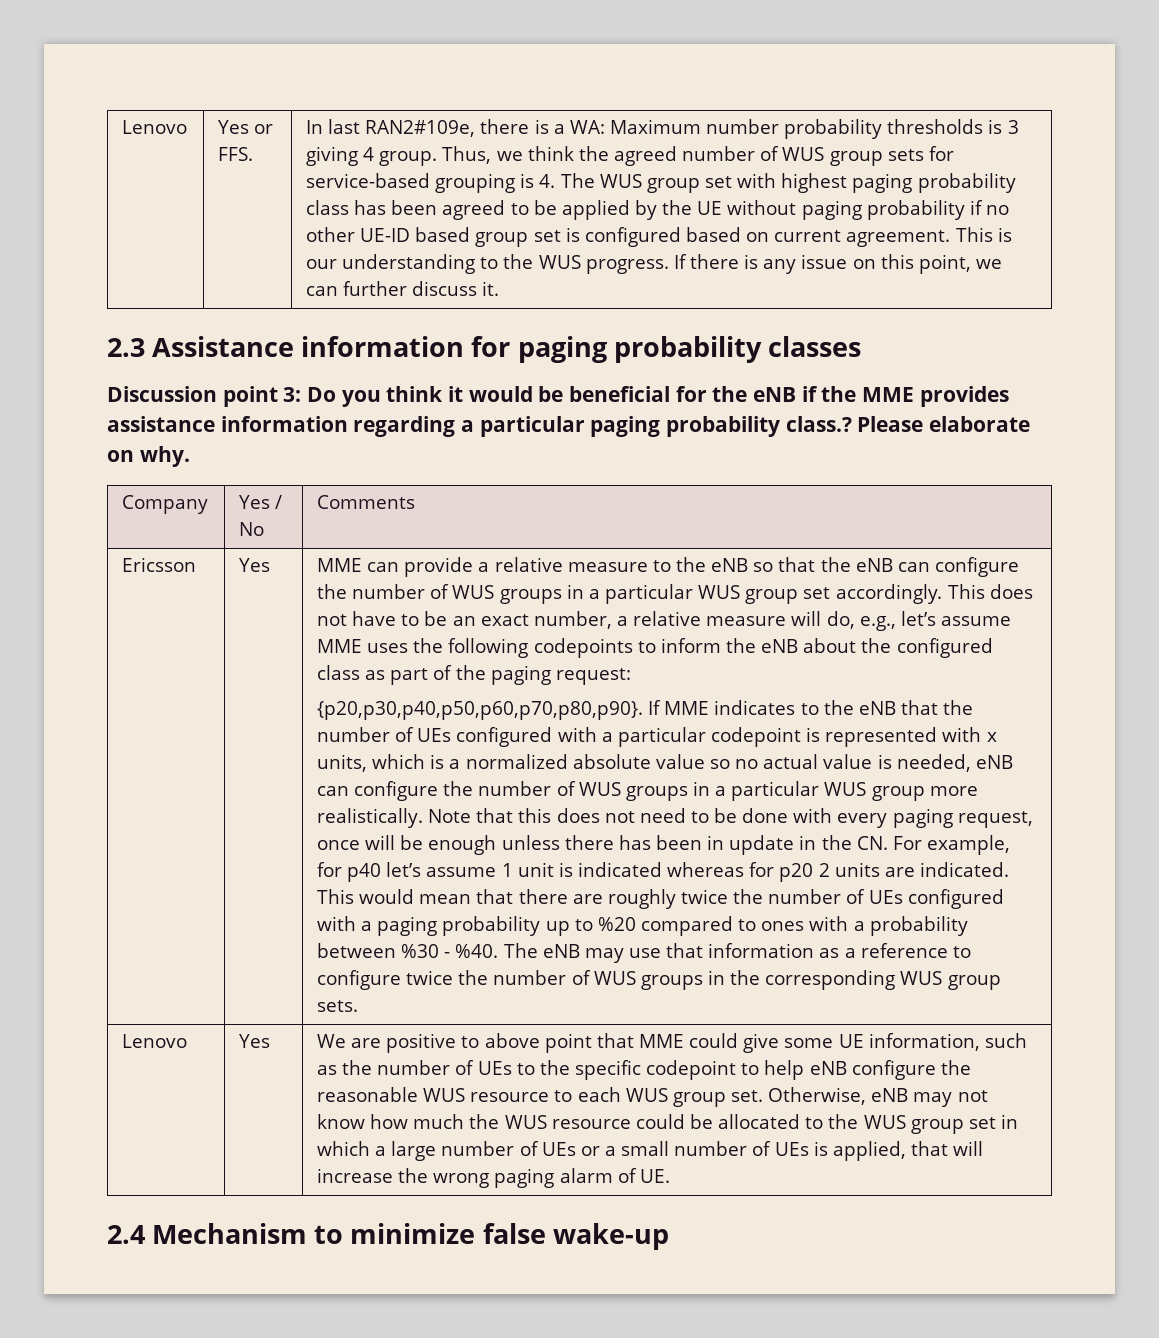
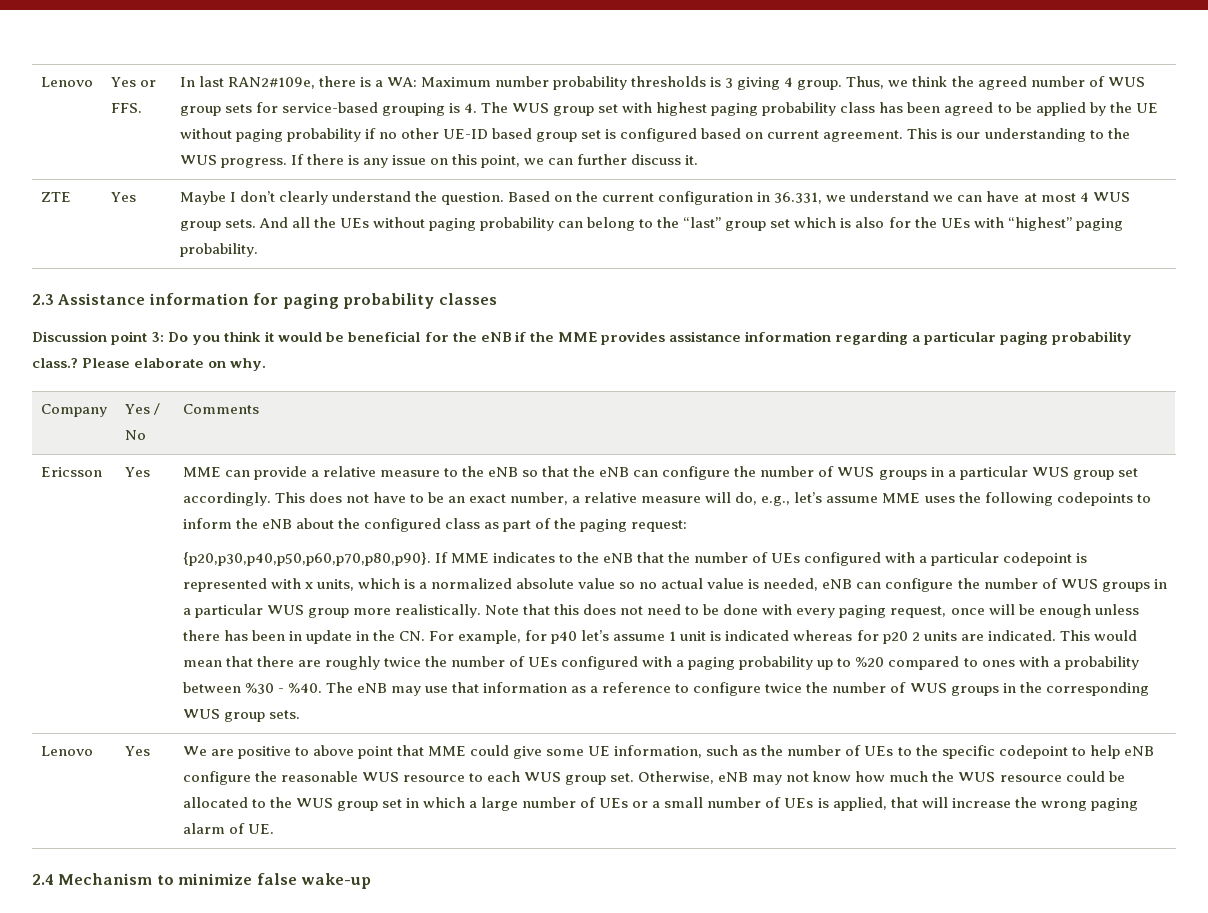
(500, 288) none -> [40,192,71,202] [110,192,136,202] [179,191,1130,205] [179,217,1123,231] [179,243,258,257] // ZTE | Yes | Maybe I don’t clearly understand the question. Based on the current configuration in 36.331, we understand we can have at most 4 WUS group sets. And all the UEs without paging probability can belong to the “last” group set which is also for the UEs with “highest” paging probability.

